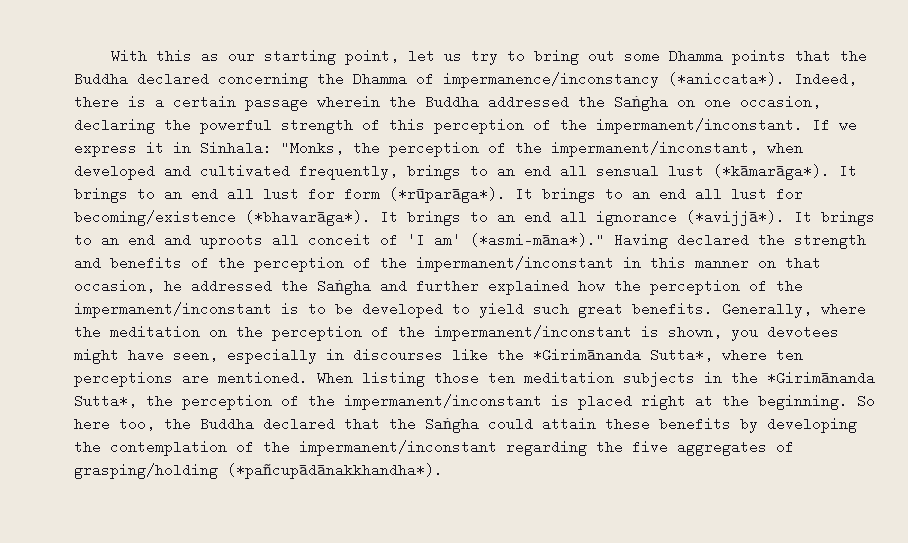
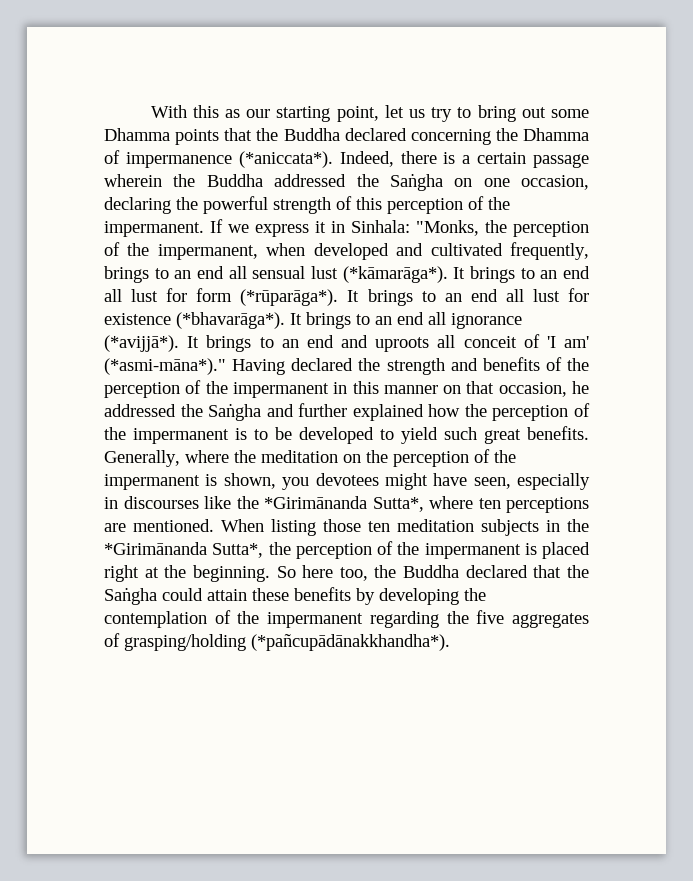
[443,72,659,88] impermanence/inconstancy -> [125,152,232,168] impermanence
[596,118,803,134] impermanent/inconstant. -> [104,221,204,237] impermanent.
[551,141,758,157] impermanent/inconstant, -> [157,244,258,260] impermanent,
[74,210,236,226] becoming/existence -> [104,313,171,325] existence
[416,256,614,272] impermanent/inconstant -> [232,382,329,398] impermanent
[74,302,272,318] impermanent/inconstant -> [133,428,229,444] impermanent
[434,325,632,341] impermanent/inconstant -> [104,474,200,490] impermanent
[344,394,542,410] impermanent/inconstant -> [424,543,521,559] impermanent
[299,440,497,456] impermanent/inconstant -> [267,612,364,628] impermanent

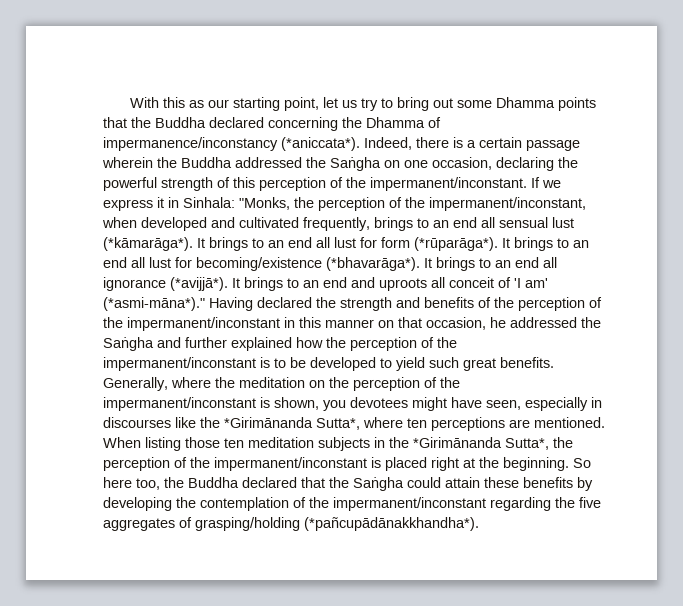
[125,152,232,168] impermanence -> [103,137,278,151] impermanence/inconstancy
[104,221,204,237] impermanent. -> [370,177,527,191] impermanent/inconstant.
[157,244,258,260] impermanent, -> [429,197,586,211] impermanent/inconstant,
[104,313,171,325] existence -> [196,257,322,271] becoming/existence
[232,382,329,398] impermanent -> [127,317,280,331] impermanent/inconstant
[133,428,229,444] impermanent -> [103,357,256,371] impermanent/inconstant
[104,474,200,490] impermanent -> [103,397,256,411] impermanent/inconstant
[424,543,521,559] impermanent -> [214,457,367,471] impermanent/inconstant
[267,612,364,628] impermanent -> [333,497,486,511] impermanent/inconstant

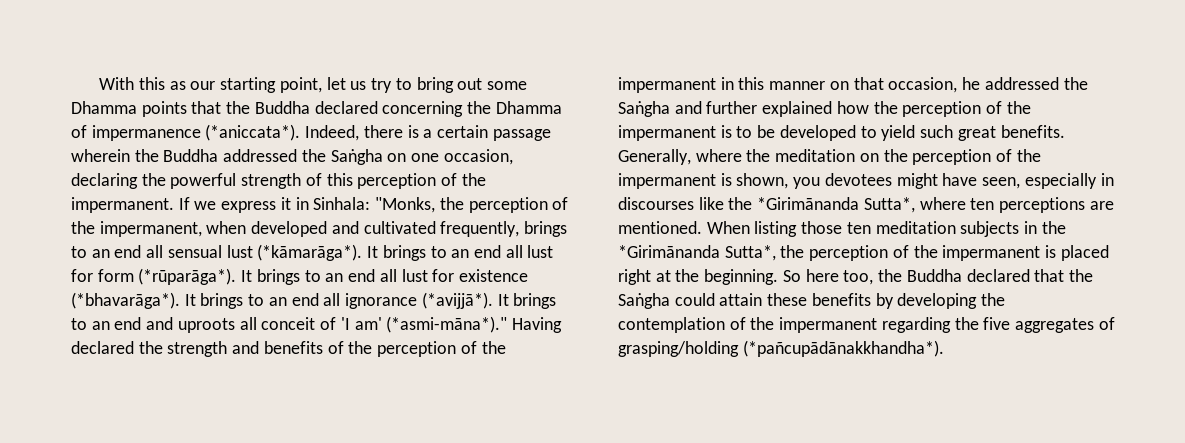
[103,137,278,151] impermanence/inconstancy -> [91,125,201,141] impermanence
[370,177,527,191] impermanent/inconstant. -> [71,197,174,213] impermanent.
[429,197,586,211] impermanent/inconstant, -> [99,221,202,237] impermanent,
[196,257,322,271] becoming/existence -> [458,269,528,282] existence
[127,317,280,331] impermanent/inconstant -> [618,77,716,93] impermanent
[103,357,256,371] impermanent/inconstant -> [618,125,716,141] impermanent
[103,397,256,411] impermanent/inconstant -> [618,173,716,189] impermanent
[214,457,367,471] impermanent/inconstant -> [942,245,1041,261] impermanent
[333,497,486,511] impermanent/inconstant -> [779,317,878,333] impermanent

